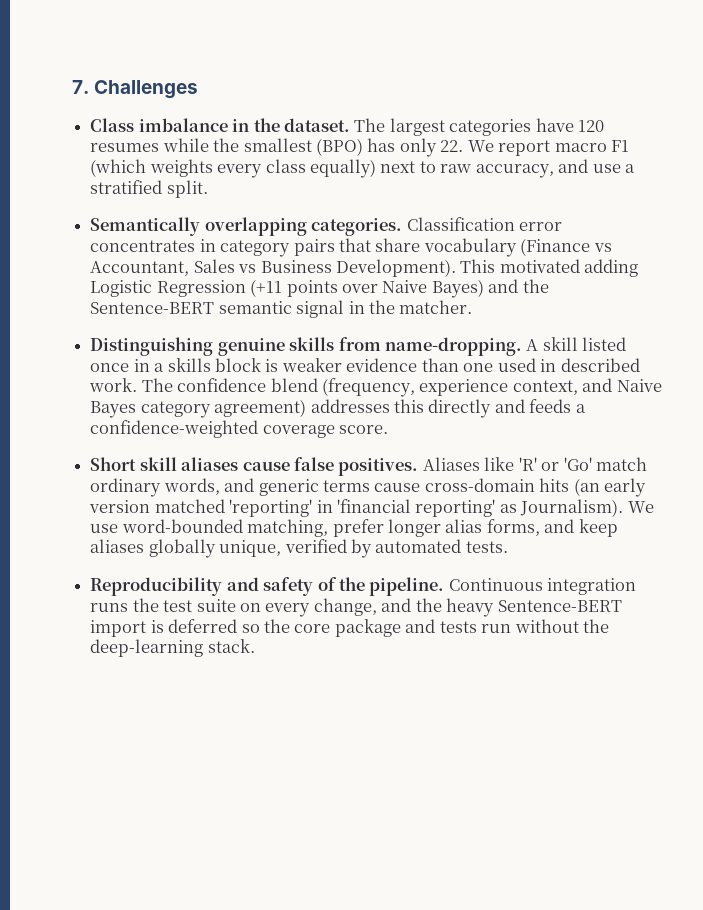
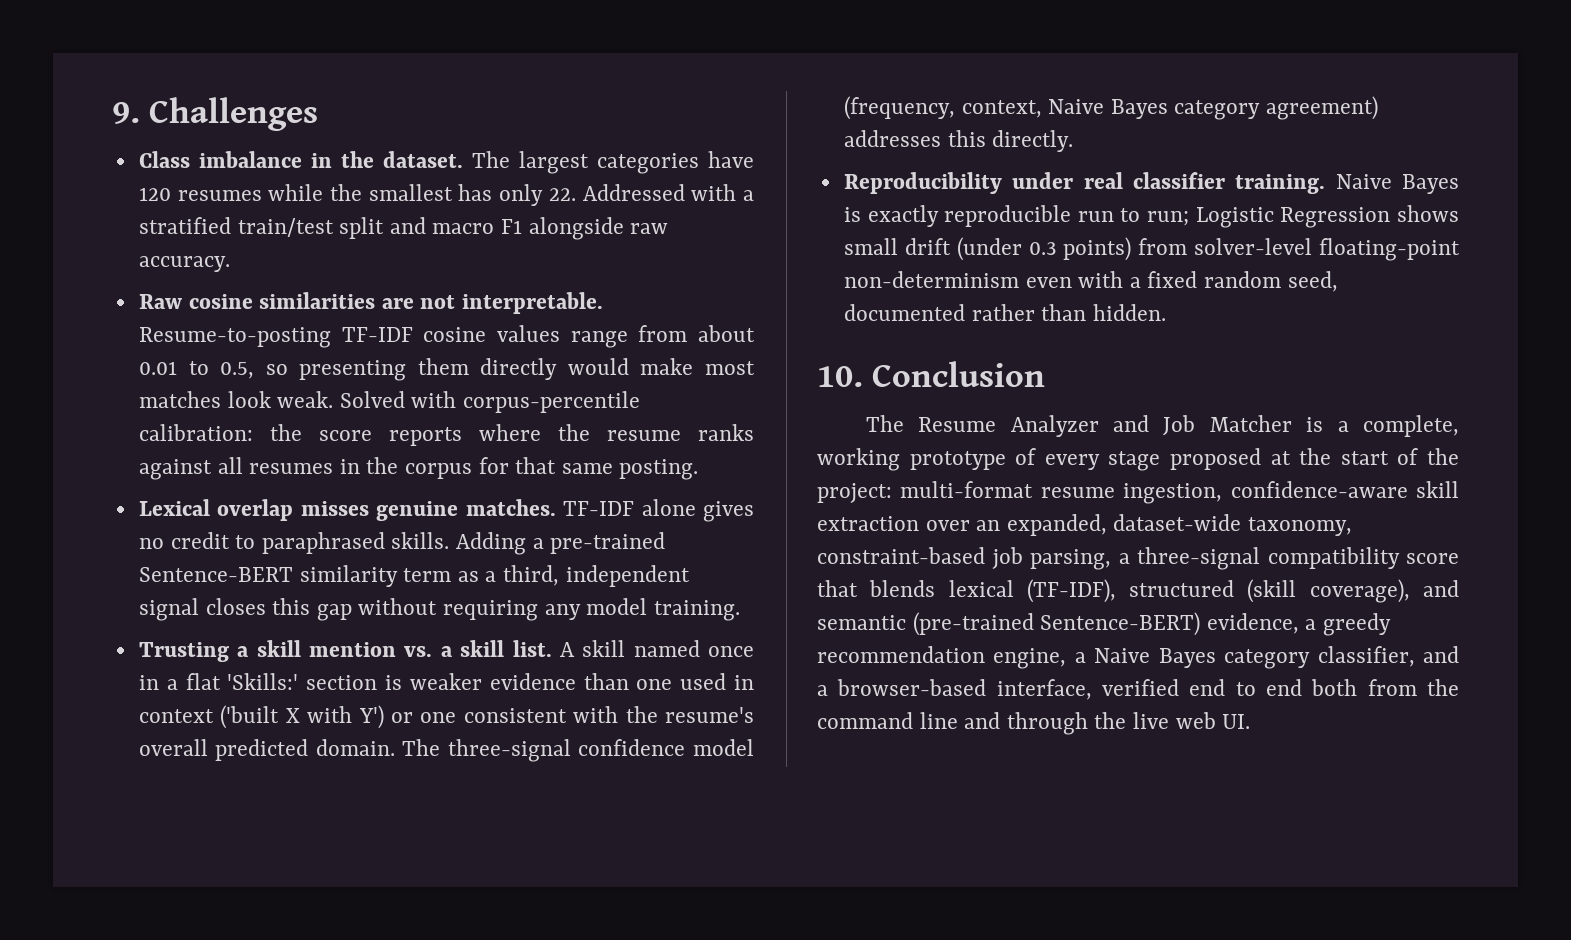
[72,80,89,94] 7. -> [112,102,140,124] 9.
[315,138,363,156] (BPO) -> (453, 192) none
[467,140,630,156] [90,159,636,178] [90,180,208,198] [90,217,562,236] [90,238,612,257] [90,259,639,277] [90,279,549,298] [90,300,473,318] [90,337,522,356] We report macro F1 (which weights every class equally) next to raw accuracy, and use a stratified split. // Semantically overlapping categories. Classification error concentrates in category pairs that share vocabulary (Finance vs Accountant, Sales vs Business Development). This motivated adding Logistic Regression (+11 points over Naive Bayes) and the Sentence-BERT semantic signal in the matcher. // Distinguishing genuine skills from name-dropping. -> [582,184,754,201] [138,217,669,240] [138,256,230,272] [138,292,604,314] [138,325,755,348] [138,358,756,381] [138,391,641,413] [138,424,755,446] [138,457,699,480] [138,499,755,522] [138,532,666,555] [138,565,690,587] [138,598,740,621] [138,640,552,662] Addressed with a stratified train/test split and macro F1 alongside raw accuracy. // Raw cosine similarities are not interpretable. Resume-to-posting TF-IDF cosine values range from about 0.01 to 0.5, so presenting them directly would make most matches look weak. Solved with corpus-percentile calibration: the score reports where the resume ranks against all resumes in the corpus for that same posting. // Lexical overlap misses genuine matches. TF-IDF alone gives no credit to paraphrased skills. Adding a pre-trained Sentence-BERT similarity term as a third, independent signal closes this gap without requiring any model training. // Trusting a skill mention vs. a skill list.
[582,337,627,351] listed -> [633,640,700,657] named
[167,358,261,372] skills block -> [185,673,378,690] flat 'Skills:' section
[560,358,640,372] [89,378,613,397] described work. The confidence blend (frequency, experience context, and -> [138,705,754,729] [138,739,754,762] [843,96,1042,120] context ('built X with Y') or one consistent with the resume's overall predicted domain. The three-signal confidence model (frequency, context,
[428,399,586,418] [90,420,389,438] [90,457,648,476] [90,478,647,497] [89,499,654,517] [90,519,618,537] [90,539,508,558] [90,577,637,596] [90,598,622,617] [90,619,610,637] [90,639,255,657] directly and feeds a confidence-weighted coverage score. // Short skill aliases cause false positives. Aliases like 'R' or 'Go' match ordinary words, and generic terms cause cross-domain hits (an early version matched 'reporting' in 'financial reporting' as Journalism). We use word-bounded matching, prefer longer alias forms, and keep aliases globally unique, verified by automated tests. // Reproducibility and safety of the pipeline. Continuous integration runs the test suite on every change, and the heavy Sentence-BERT import is deferred so the core package and tests run without the deep-learning stack. -> [992,130,1074,152] [843,172,1459,194] [843,205,1459,228] [843,237,1460,261] [843,271,1338,292] [843,304,1166,321] [817,361,1046,387] [865,415,1459,437] [817,448,1459,471] [817,481,1459,504] [817,514,1353,536] [817,547,1459,570] [817,579,1459,603] [817,612,1392,636] [817,646,1459,669] [817,679,1459,700] [817,712,1251,735] directly. // Reproducibility under real classifier training. Naive Bayes is exactly reproducible run to run; Logistic Regression shows small drift (under 0.3 points) from solver-level floating-point non-determinism even with a fixed random seed, documented rather than hidden. // 10. Conclusion // The Resume Analyzer and Job Matcher is a complete, working prototype of every stage proposed at the start of the project: multi-format resume ingestion, confidence-aware skill extraction over an expanded, dataset-wide taxonomy, constraint-based job parsing, a three-signal compatibility score that blends lexical (TF-IDF), structured (skill coverage), and semantic (pre-trained Sentence-BERT) evidence, a greedy recommendation engine, a Naive Bayes category classifier, and a browser-based interface, verified end to end both from the command line and through the live web UI.

